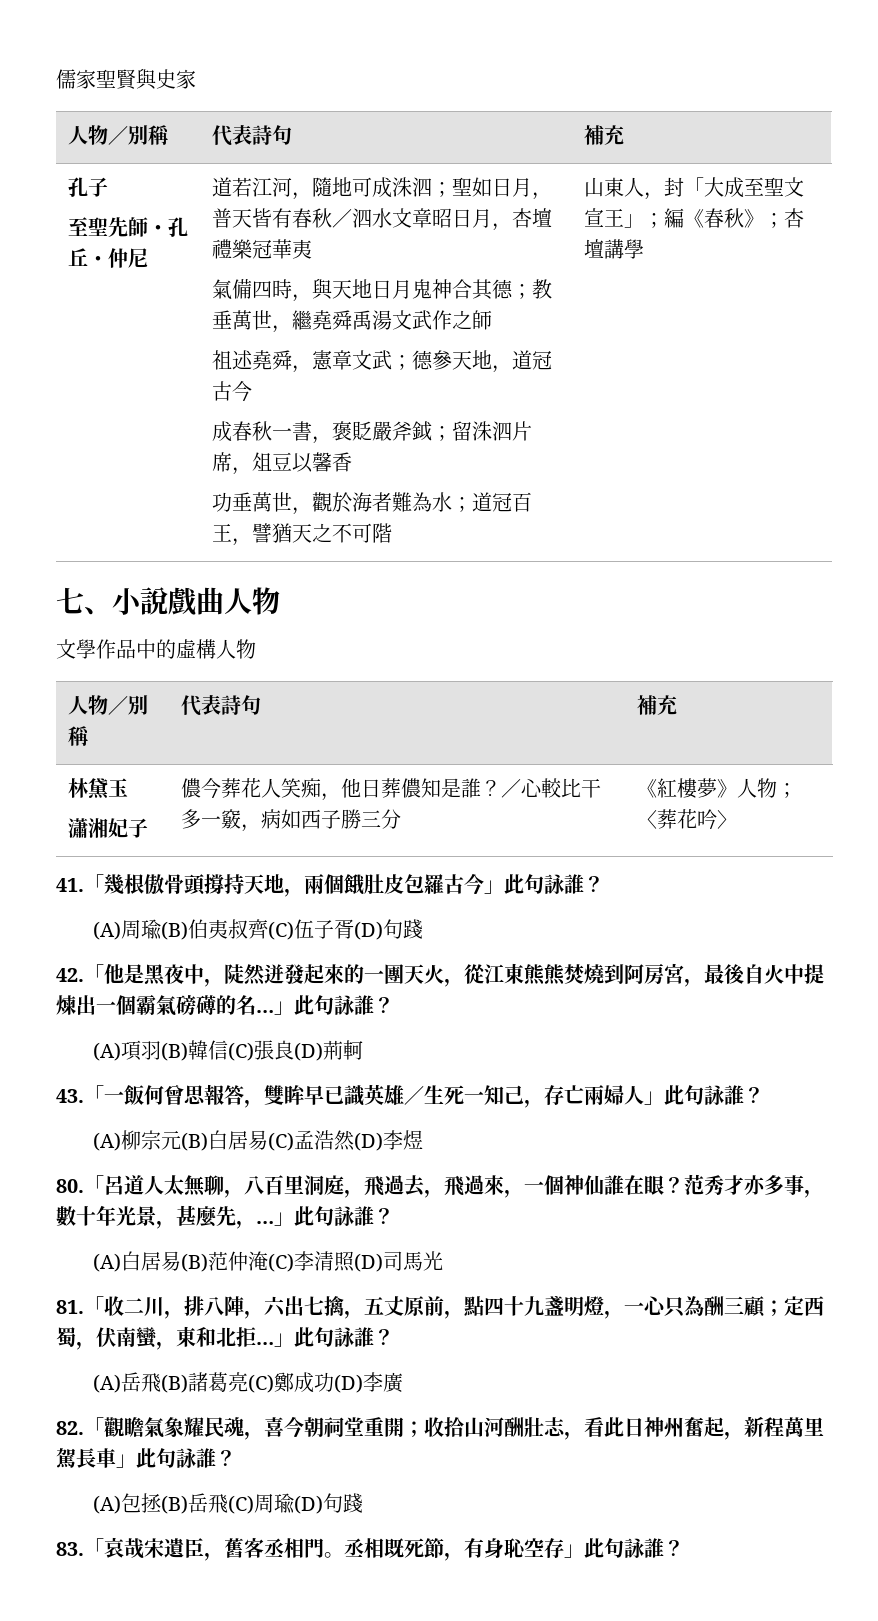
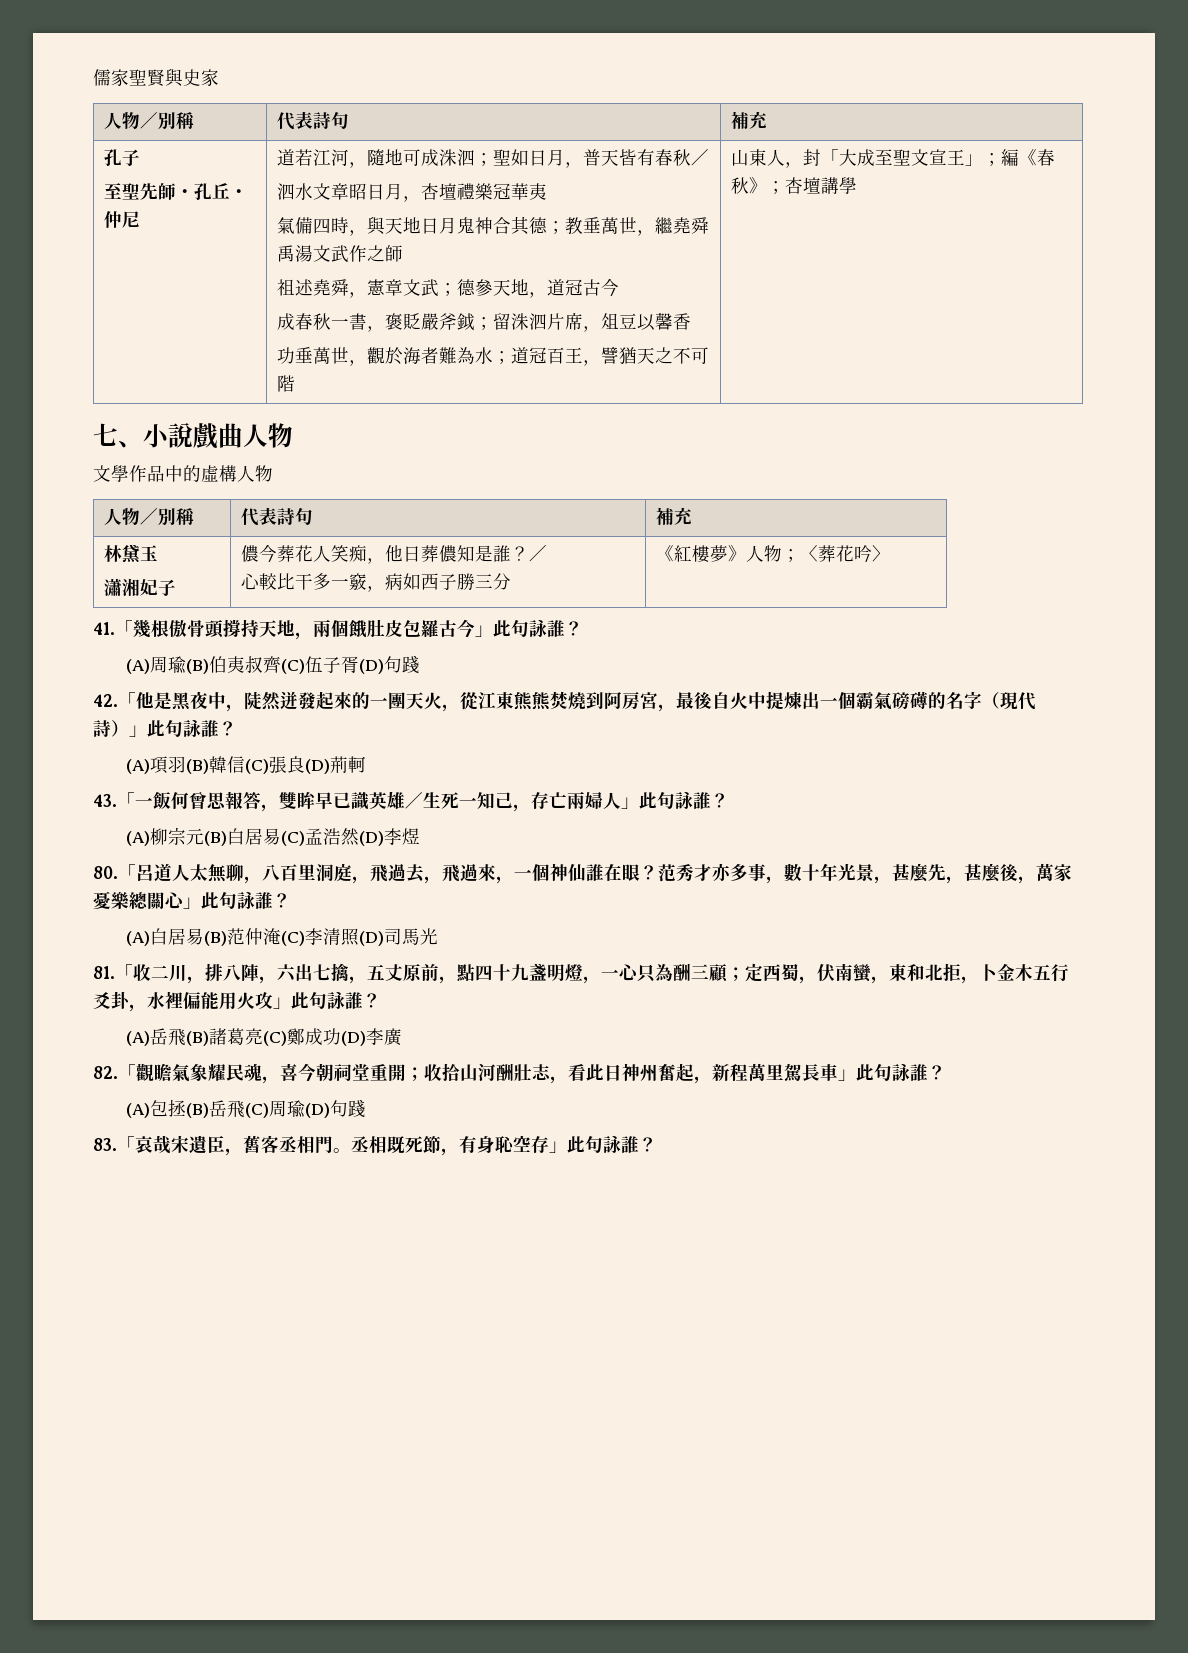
(353, 218) none -> (710, 157) //
(522, 788) none -> (548, 553) //
[256,1010,274,1013] … -> [964,691,1036,710] [93,720,129,737] 字（現代詩）
[256,1221,274,1224] … -> [964,863,1072,884] [93,891,185,909] 甚麼後，萬家憂樂總關心
[256,1342,274,1345] … -> [961,963,1069,984] [93,991,273,1012] ，卜金木五行爻卦，水裡偏能用火攻

